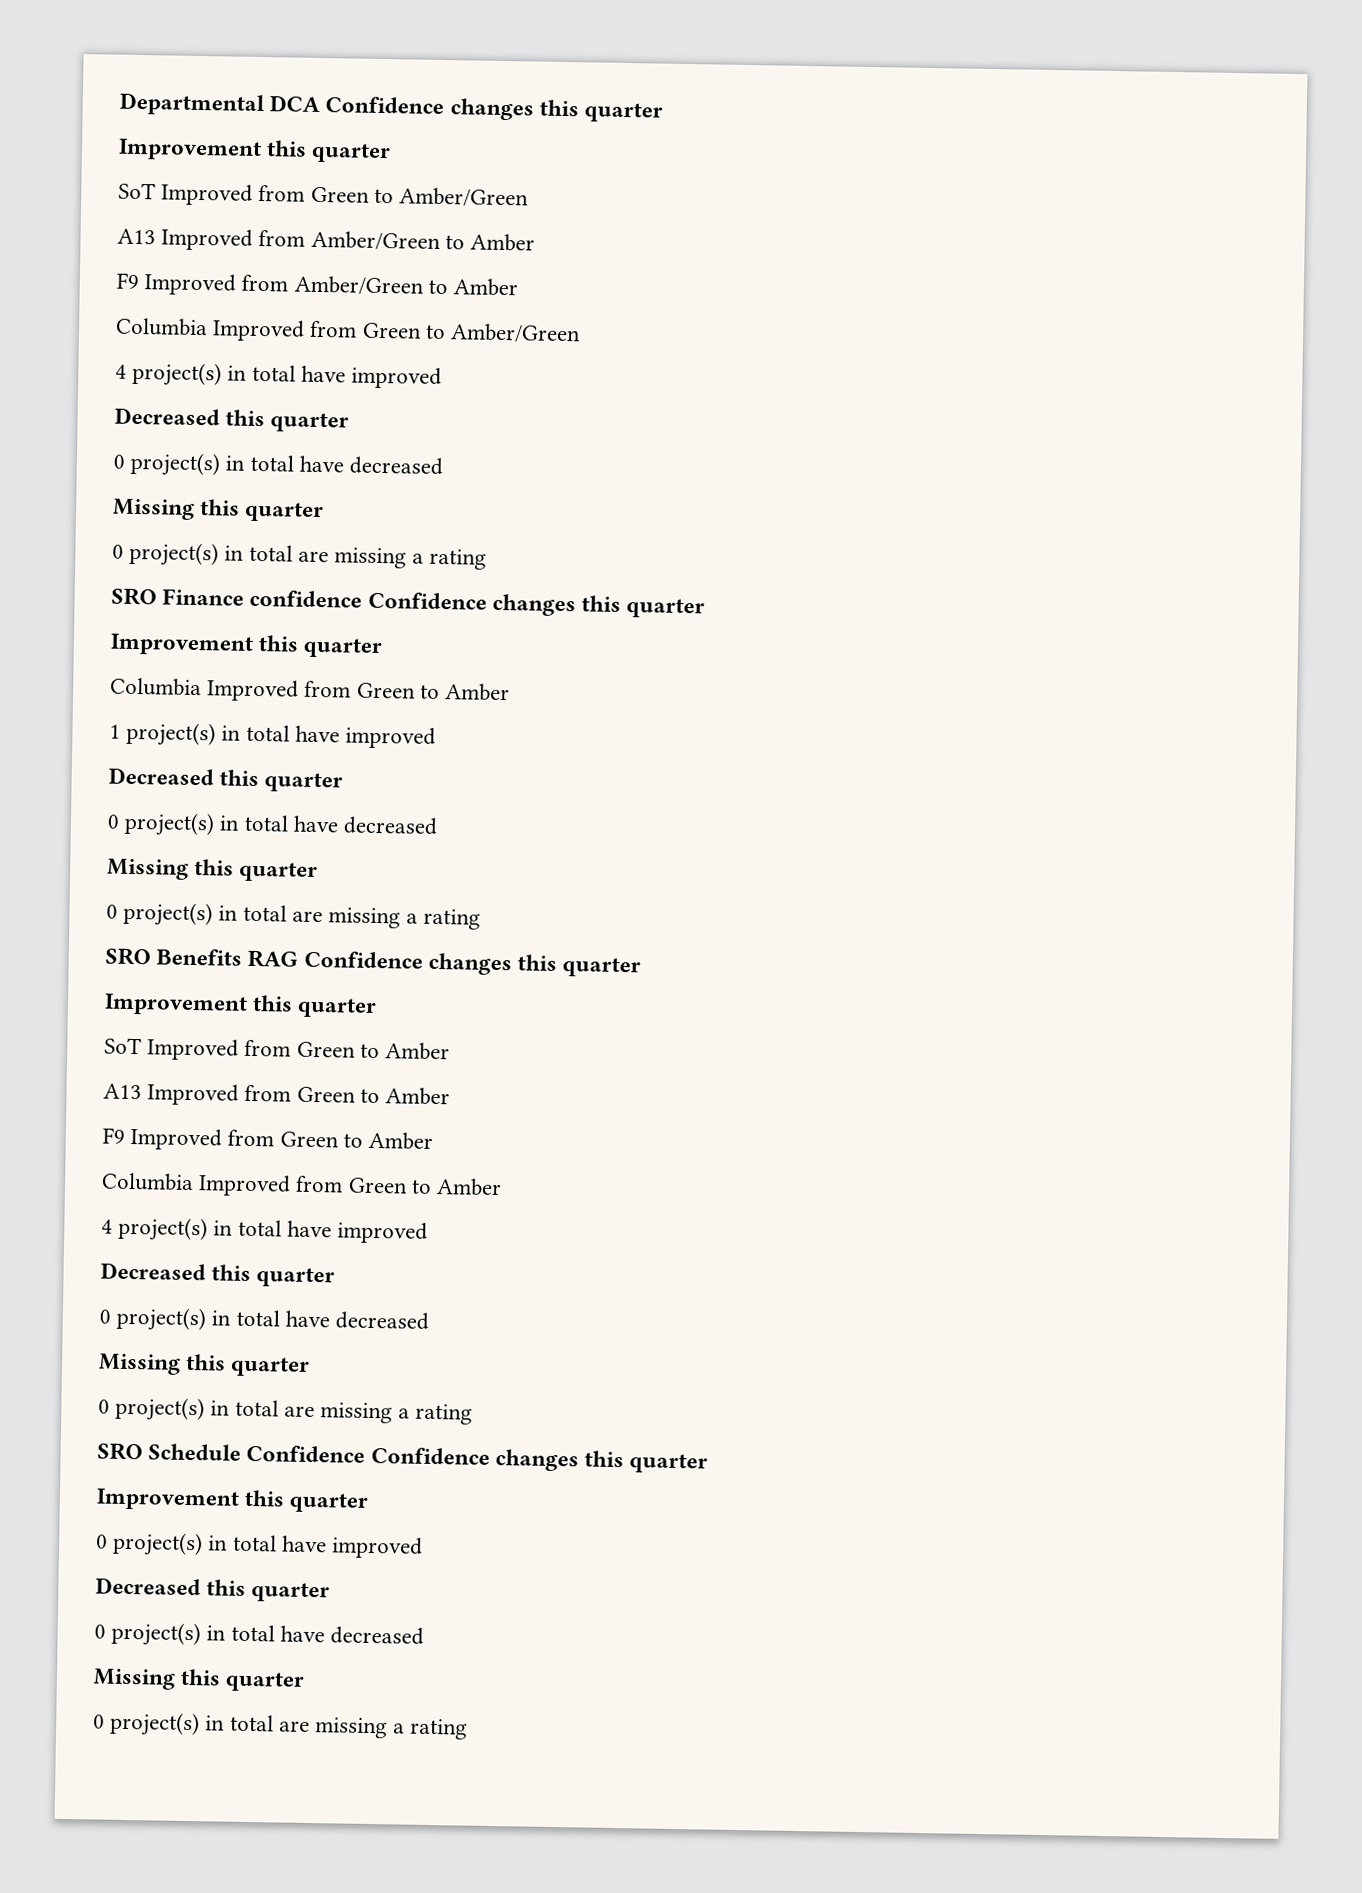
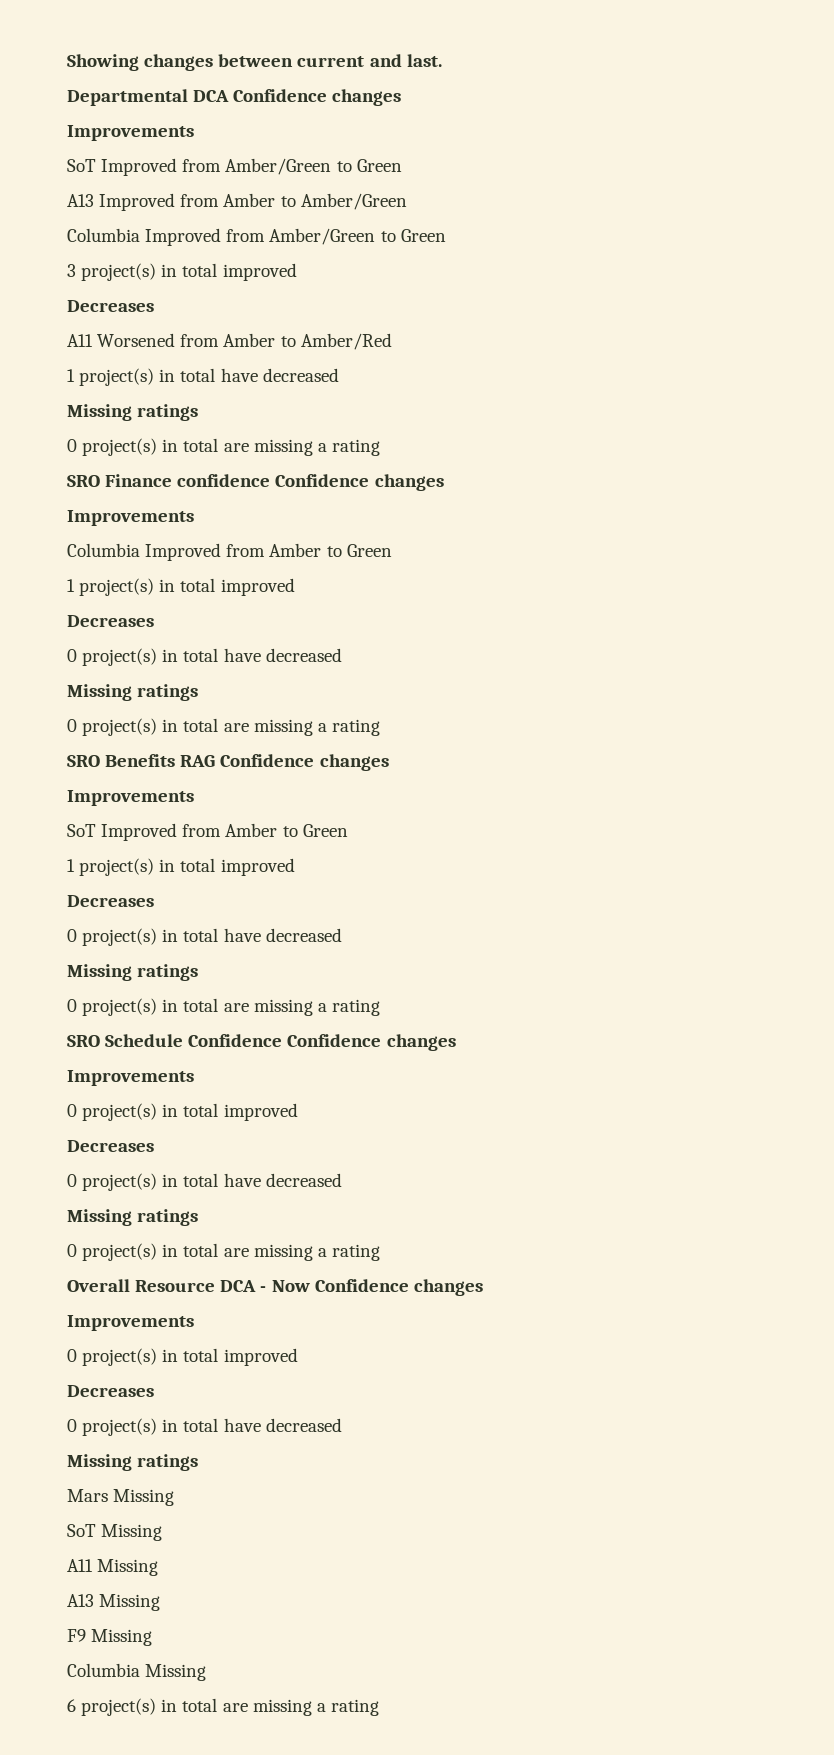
(119, 104) none -> [67,54,442,71] Showing changes between current and last. //
[538,99,664,123] [118,138,392,164] [118,182,530,208] [117,228,536,252] [116,272,519,297] [115,317,582,344] [115,361,443,390] [114,407,350,433] [113,451,444,477] [112,498,325,523] this quarter // Improvement this quarter // SoT Improved from Green to Amber/Green // A13 Improved from Amber/Green to Amber // F9 Improved from Amber/Green to Amber // Columbia Improved from Green to Amber/Green // 4 project(s) in total have improved // Decreased this quarter // 0 project(s) in total have decreased // Missing this quarter -> [67,125,194,141] [67,158,402,176] [67,193,407,211] [67,228,446,246] [67,263,297,281] [67,300,154,312] [67,333,392,350] [67,368,339,386] [67,404,199,421] // Improvements // SoT Improved from Amber/Green to Green // A13 Improved from Amber to Amber/Green // Columbia Improved from Amber/Green to Green // 3 project(s) in total improved // Decreases // A11 Worsened from Amber to Amber/Red // 1 project(s) in total have decreased // Missing ratings
[581,595,706,619] [110,633,384,659] [110,677,511,702] [109,721,437,749] [108,767,344,793] [107,811,439,837] [107,858,319,883] this quarter // Improvement this quarter // Columbia Improved from Green to Amber // 1 project(s) in total have improved // Decreased this quarter // 0 project(s) in total have decreased // Missing this quarter -> [67,510,194,526] [67,543,392,561] [67,578,295,596] [67,615,154,627] [67,648,342,666] [67,684,199,701] // Improvements // Columbia Improved from Amber to Green // 1 project(s) in total improved // Decreases // 0 project(s) in total have decreased // Missing ratings
[517,954,642,978] [104,993,378,1019] [104,1037,451,1061] [103,1083,451,1106] [102,1127,434,1151] [101,1172,503,1197] [101,1216,429,1244] [100,1262,336,1288] [99,1306,430,1332] [98,1353,311,1377] this quarter // Improvement this quarter // SoT Improved from Green to Amber // A13 Improved from Green to Amber // F9 Improved from Green to Amber // Columbia Improved from Green to Amber // 4 project(s) in total have improved // Decreased this quarter // 0 project(s) in total have decreased // Missing this quarter -> [67,790,194,806] [67,823,348,841] [67,858,295,876] [67,895,154,907] [67,928,342,946] [67,964,199,981] // Improvements // SoT Improved from Amber to Green // 1 project(s) in total improved // Decreases // 0 project(s) in total have decreased // Missing ratings
[584,1450,709,1474] [96,1488,369,1513] [96,1531,424,1559] [95,1577,331,1603] [94,1621,425,1647] [93,1668,306,1692] [93,1711,469,1740] this quarter // Improvement this quarter // 0 project(s) in total have improved // Decreased this quarter // 0 project(s) in total have decreased // Missing this quarter // 0 project(s) in total are missing a rating -> [67,1070,194,1086] [67,1103,298,1121] [67,1140,154,1152] [67,1173,342,1191] [67,1209,199,1226] [67,1243,380,1261] [67,1279,483,1296] [67,1315,194,1331] [67,1348,298,1366] [67,1385,154,1397] [67,1418,342,1436] [67,1454,199,1471] [67,1489,175,1506] [67,1524,163,1541] [67,1559,159,1576] [67,1594,161,1611] [67,1629,153,1646] [67,1663,207,1681] [67,1698,379,1716] // Improvements // 0 project(s) in total improved // Decreases // 0 project(s) in total have decreased // Missing ratings // 0 project(s) in total are missing a rating // Overall Resource DCA - Now Confidence changes // Improvements // 0 project(s) in total improved // Decreases // 0 project(s) in total have decreased // Missing ratings // Mars Missing // SoT Missing // A11 Missing // A13 Missing // F9 Missing // Columbia Missing // 6 project(s) in total are missing a rating

